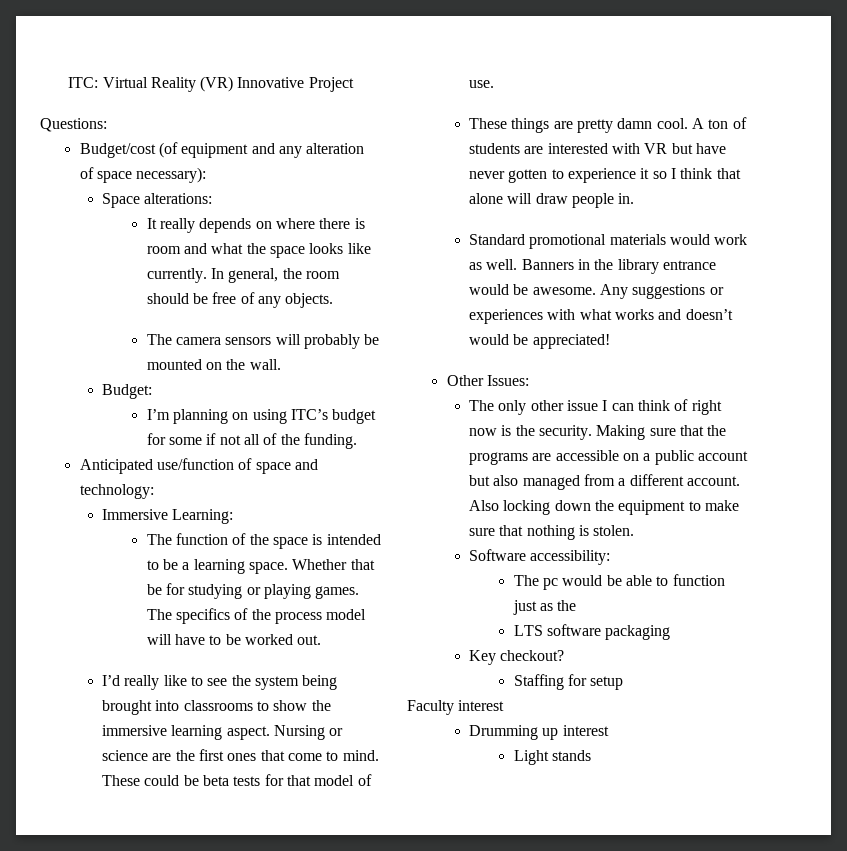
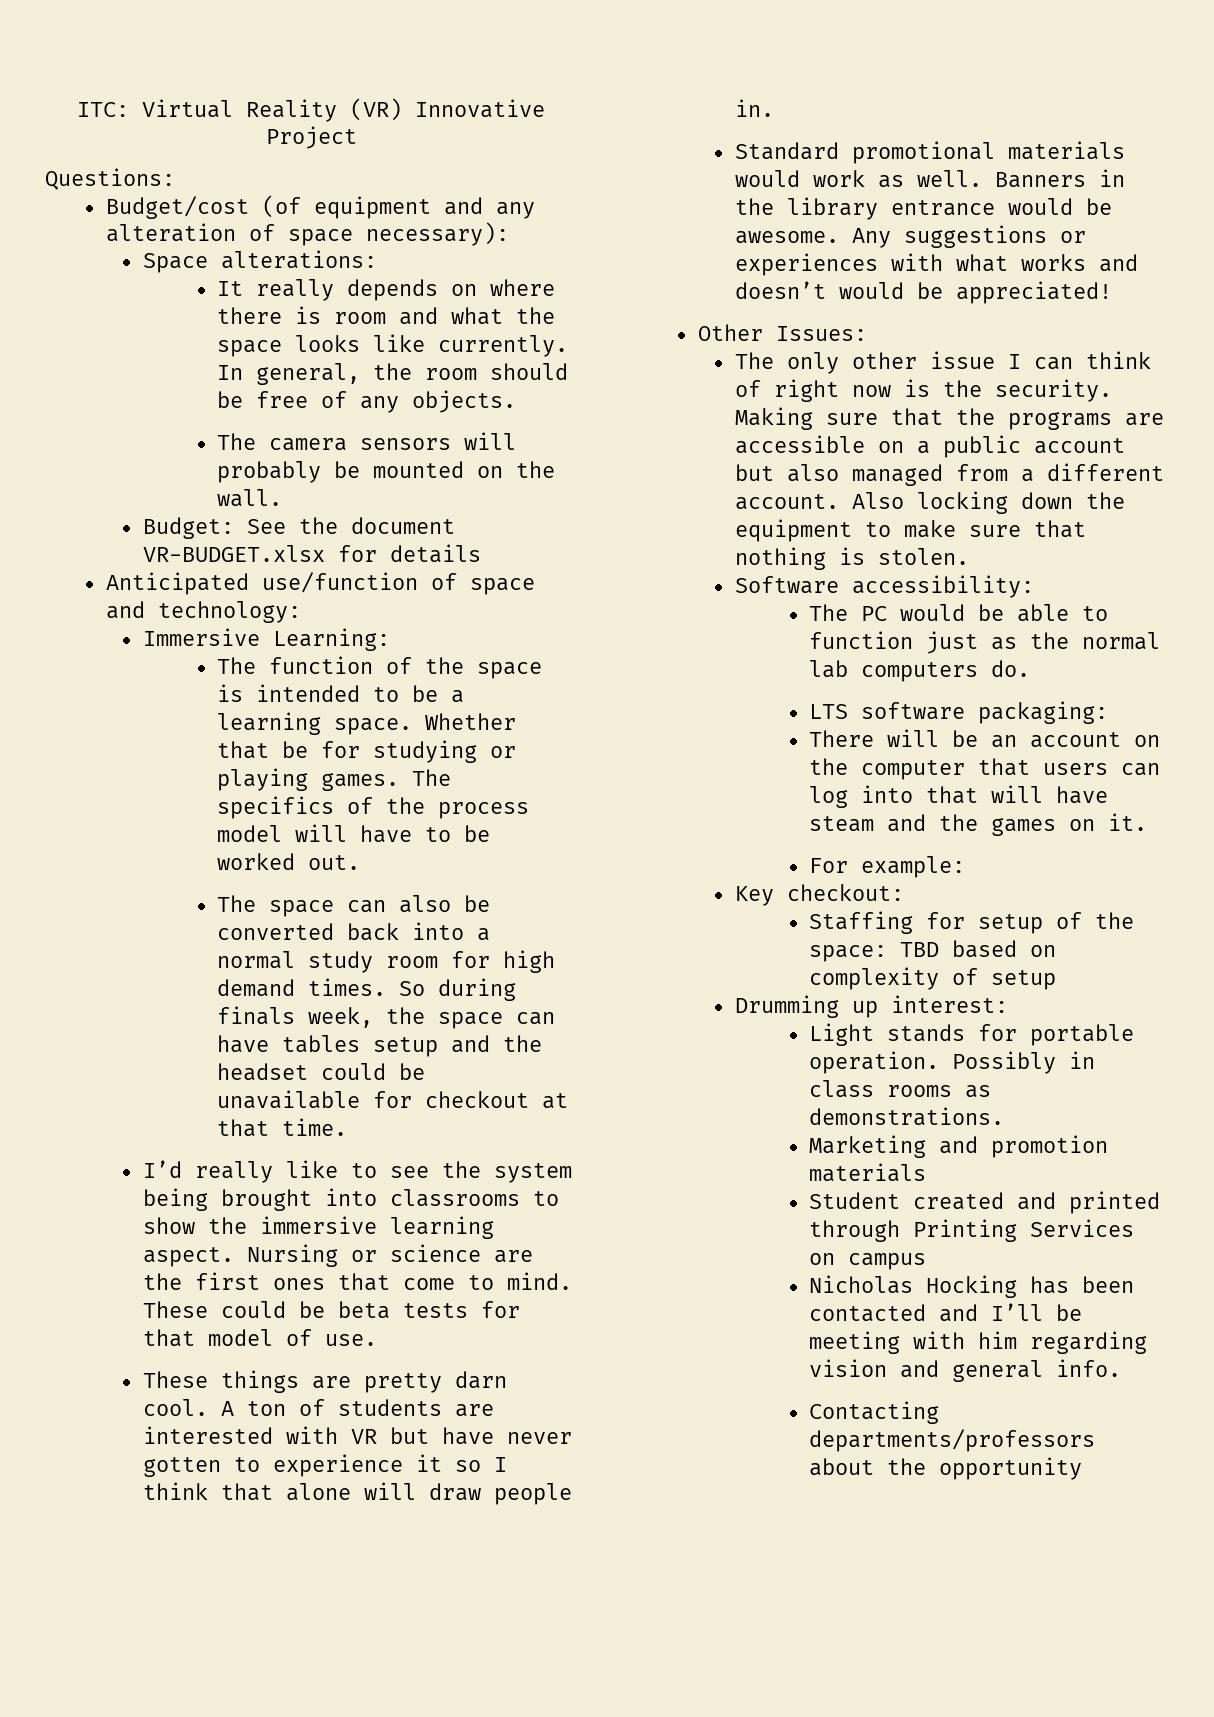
[146,409,377,424] [146,433,357,449] // I’m planning on using ITC’s budget for some if not all of the funding. -> [246,517,455,534] [142,544,481,563] See the document VR-BUDGET.xlsx for details
(322, 640) none -> [216,895,490,917] [216,922,490,941] [216,950,555,973] [216,978,516,1001] [216,1006,555,1029] [216,1035,542,1057] [216,1063,425,1081] [216,1090,568,1109] [216,1118,347,1137] // The space can also be converted back into a normal study room for high demand times. So during finals week, the space can have tables setup and the headset could be unavailable for checkout at that time.
[617,118,653,129] damn -> [454,1371,507,1389] darn
[542,578,558,590] pc -> [860,606,887,621] PC
[513,624,671,640] // LTS software packaging -> [1081,632,1160,650] [808,660,1030,682] [808,701,1108,724] [808,729,1160,748] [808,758,1160,780] [808,785,1108,808] [808,813,1147,836] [808,856,965,878] normal lab computers do. // LTS software packaging: // There will be an account on the computer that users can log into that will have steam and the games on it. // For example:
[500,650,565,661] checkout? -> [786,884,904,901] checkout:
[407,700,505,715] // Faculty interest -> [1055,912,1134,929] [808,940,1056,962] [808,967,1056,990] of the space: TBD based on complexity of setup
[562,725,609,736] interest -> [890,995,1008,1013] interest:
(591, 755) none -> [977,1024,1134,1046] [808,1051,1095,1074] [808,1080,991,1098] [808,1107,1004,1126] [808,1135,1108,1158] [808,1163,926,1182] [808,1191,1160,1214] [808,1219,1134,1242] [808,1253,926,1270] [808,1275,1134,1298] [808,1303,1082,1322] [808,1331,1147,1354] [808,1359,1121,1382] [808,1401,939,1424] [808,1429,1095,1452] [808,1457,1082,1480] for portable operation. Possibly in class rooms as demonstrations. // Marketing and promotion materials // Student created and printed through Printing Services on campus // Nicholas Hocking has been contacted and I’ll be meeting with him regarding vision and general info. // Contacting departments/professors about the opportunity

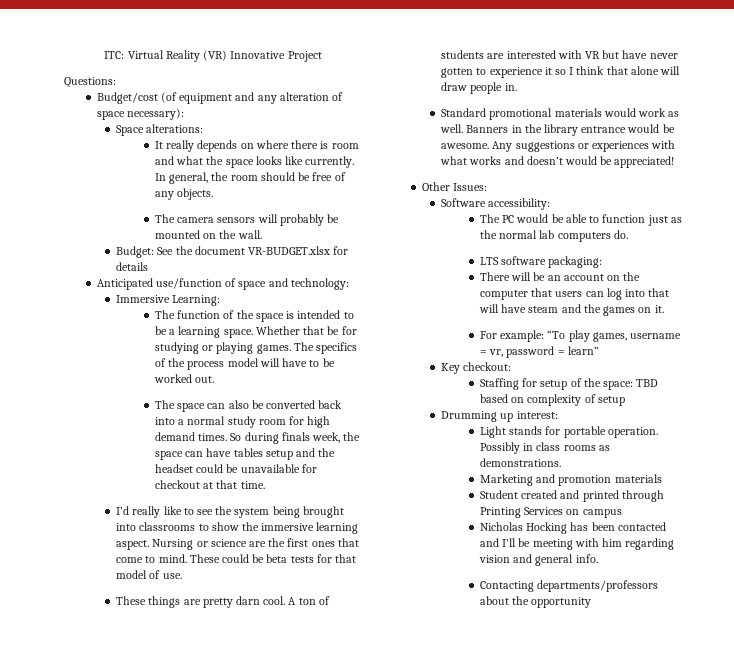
[734,351,1151,374] [734,379,1112,402] [734,407,1164,430] [734,435,1125,458] [734,463,1164,486] [734,491,1125,514] [734,519,1086,542] [734,547,969,570] // The only other issue I can think of right now is the security. Making sure that the programs are accessible on a public account but also managed from a different account. Also locking down the equipment to make sure that nothing is stolen. -> (487, 187) none
(965, 867) none -> [547,330,682,342] [479,346,599,358] “To play games, username = vr, password = learn”

